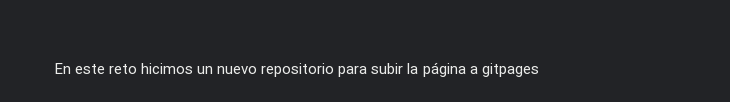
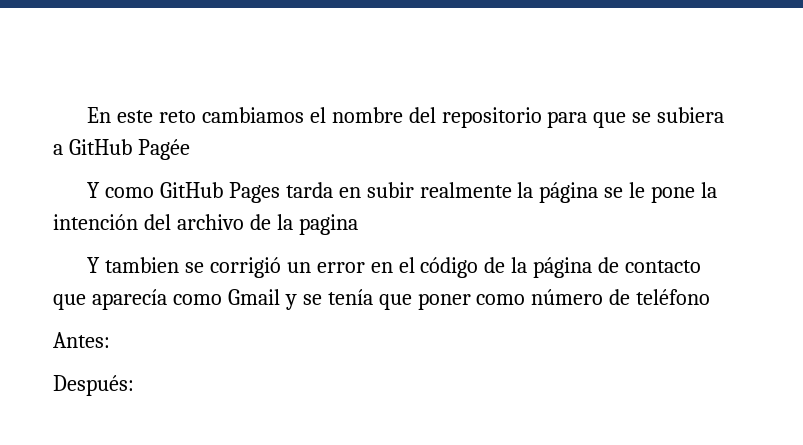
[141,62,539,77] hicimos un nuevo repositorio para subir la página a gitpages -> [201,107,725,128] [53,139,190,160] [86,182,718,203] [53,214,358,235] [86,257,702,278] [53,289,711,310] [53,332,110,348] [53,375,134,396] cambiamos el nombre del repositorio para que se subiera a GitHub Pagée // Y como GitHub Pages tarda en subir realmente la página se le pone la intención del archivo de la pagina // Y tambien se corrigió un error en el código de la página de contacto que aparecía como Gmail y se tenía que poner como número de teléfono // Antes: // Después:

